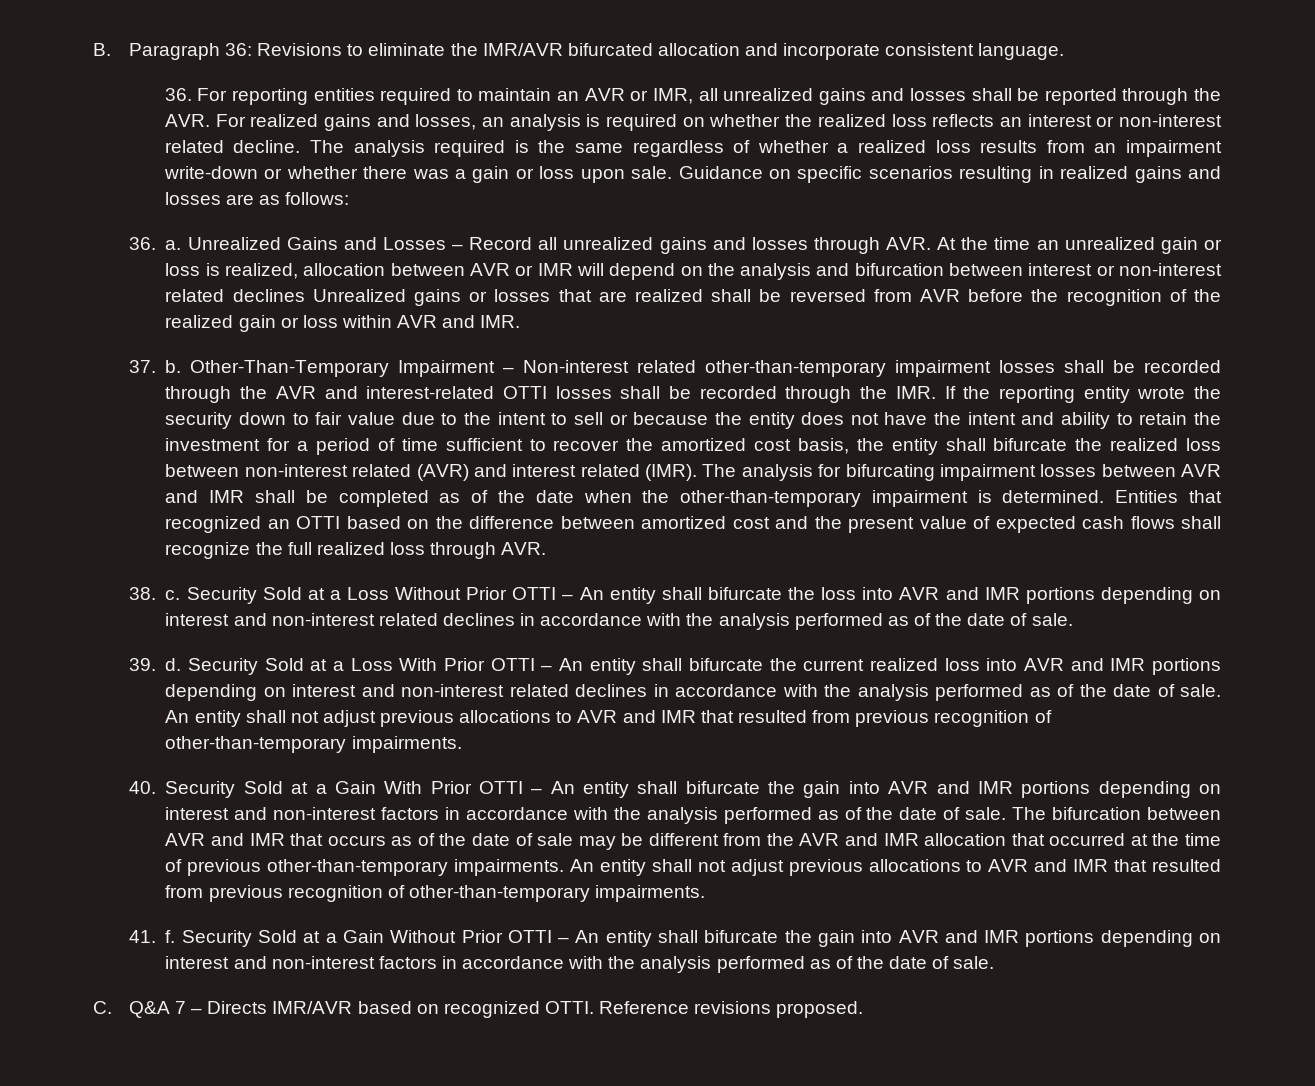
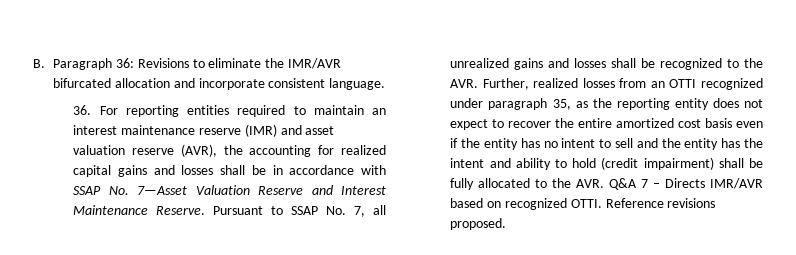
[584,88,693,104] AVR or IMR, -> [73,124,335,137] [73,144,387,157] [73,165,386,177] [73,185,386,195] [73,205,366,217] interest maintenance reserve (IMR) and asset valuation reserve (AVR), the accounting for realized capital gains and losses shall be in accordance with SSAP No. 7—Asset Valuation Reserve and Interest Maintenance Reserve. Pursuant to SSAP No. 7,
[1044,88,1221,105] [164,114,1222,131] [164,140,1223,157] [163,166,1222,183] [164,192,350,205] [128,237,1223,254] [165,263,1223,280] [165,289,1222,306] [165,315,521,332] [128,360,1221,377] [165,386,1222,403] [165,412,928,429] reported through the AVR. For realized gains and losses, an analysis is required on whether the realized loss reflects an interest or non-interest related decline. The analysis required is the same regardless of whether a realized loss results from an impairment write-down or whether there was a gain or loss upon sale. Guidance on specific scenarios resulting in realized gains and losses are as follows: // 36. a. Unrealized Gains and Losses – Record all unrealized gains and losses through AVR. At the time an unrealized gain or loss is realized, allocation between AVR or IMR will depend on the analysis and bifurcation between interest or non-interest related declines Unrealized gains or losses that are realized shall be reversed from AVR before the recognition of the realized gain or loss within AVR and IMR. // 37. b. Other-Than-Temporary Impairment – Non-interest related other-than-temporary impairment losses shall be recorded through the AVR and interest-related OTTI losses shall be recorded through the IMR. If the reporting entity wrote the security down to fair value due to the intent to sell or because the entity does not have -> [660,58,763,70] [450,78,763,90] [450,98,763,110] [450,118,763,130] [450,138,741,150] recognized to the AVR. Further, realized losses from an OTTI recognized under paragraph 35, as the reporting entity does not expect to recover the entire amortized cost basis even if the entity has no intent to sell and the entity has
[1139,412,1221,425] [165,438,1222,455] [165,464,1222,481] [165,490,1222,507] [165,516,1221,533] [165,542,547,559] [128,587,1221,604] [165,613,1073,630] [128,658,1222,675] [165,684,1221,701] [165,710,1052,727] [165,736,462,753] [128,781,1221,798] [165,807,1222,824] [165,833,1221,850] [165,859,1221,876] [165,885,706,902] [128,930,1222,947] [165,956,995,973] [93,1001,112,1014] retain the investment for a period of time sufficient to recover the amortized cost basis, the entity shall bifurcate the realized loss between non-interest related (AVR) and interest related (IMR). The analysis for bifurcating impairment losses between AVR and IMR shall be completed as of the date when the other-than-temporary impairment is determined. Entities that recognized an OTTI based on the difference between amortized cost and the present value of expected cash flows shall recognize the full realized loss through AVR. // 38. c. Security Sold at a Loss Without Prior OTTI – An entity shall bifurcate the loss into AVR and IMR portions depending on interest and non-interest related declines in accordance with the analysis performed as of the date of sale. // 39. d. Security Sold at a Loss With Prior OTTI – An entity shall bifurcate the current realized loss into AVR and IMR portions depending on interest and non-interest related declines in accordance with the analysis performed as of the date of sale. An entity shall not adjust previous allocations to AVR and IMR that resulted from previous recognition of other-than-temporary impairments. // 40. Security Sold at a Gain With Prior OTTI – An entity shall bifurcate the gain into AVR and IMR portions depending on interest and non-interest factors in accordance with the analysis performed as of the date of sale. The bifurcation between AVR and IMR that occurs as of the date of sale may be different from the AVR and IMR allocation that occurred at the time of previous other-than-temporary impairments. An entity shall not adjust previous allocations to AVR and IMR that resulted from previous recognition of other-than-temporary impairments. // 41. f. Security Sold at a Gain Without Prior OTTI – An entity shall bifurcate the gain into AVR and IMR portions depending on interest and non-interest factors in accordance with the analysis performed as of the date of sale. // C. -> [572,157,763,170] [450,178,605,190] hold (credit impairment) shall be fully allocated to the AVR.

